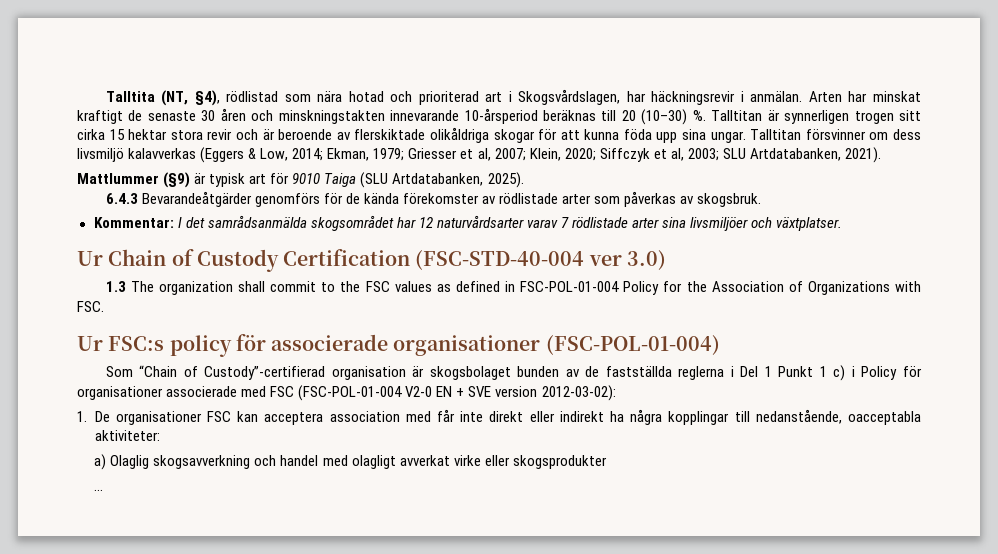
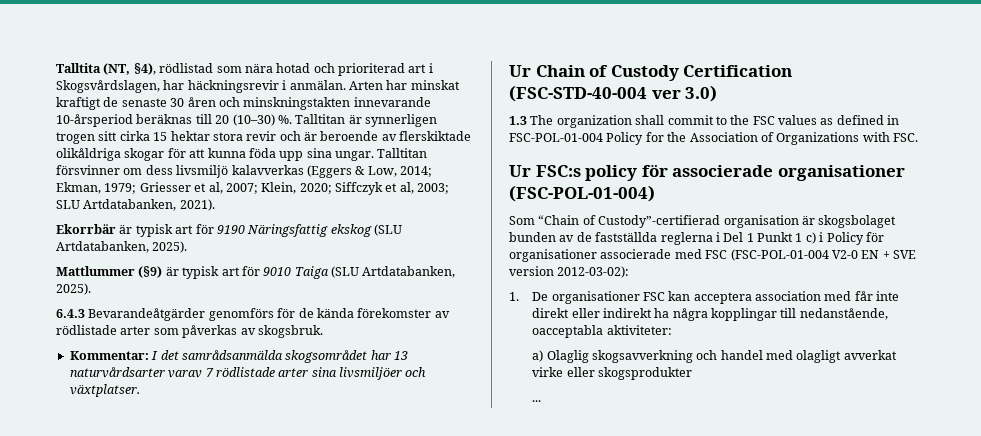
(881, 155) none -> [56,224,402,237] [56,241,188,253] // Ekorrbär är typisk art för 9190 Näringsfattig ekskog (SLU Artdatabanken, 2025).
[418,217,433,228] 12 -> [394,351,408,360] 13

